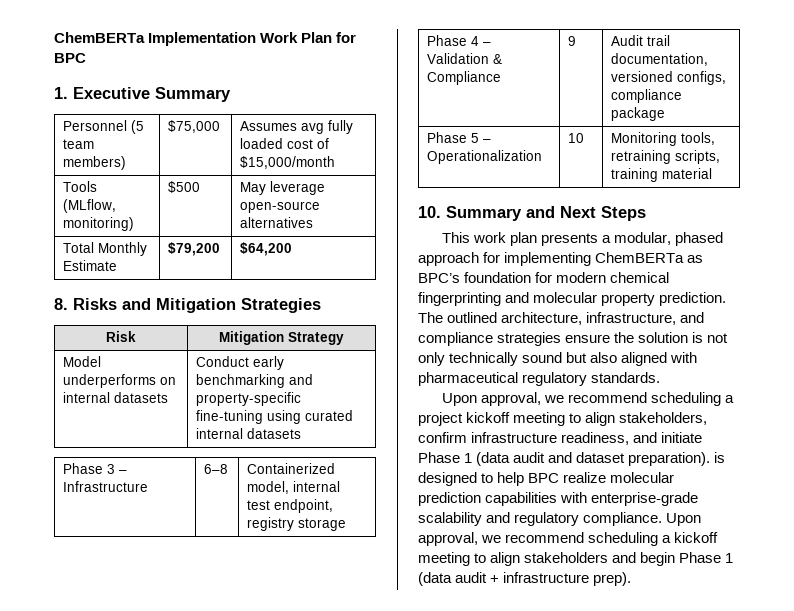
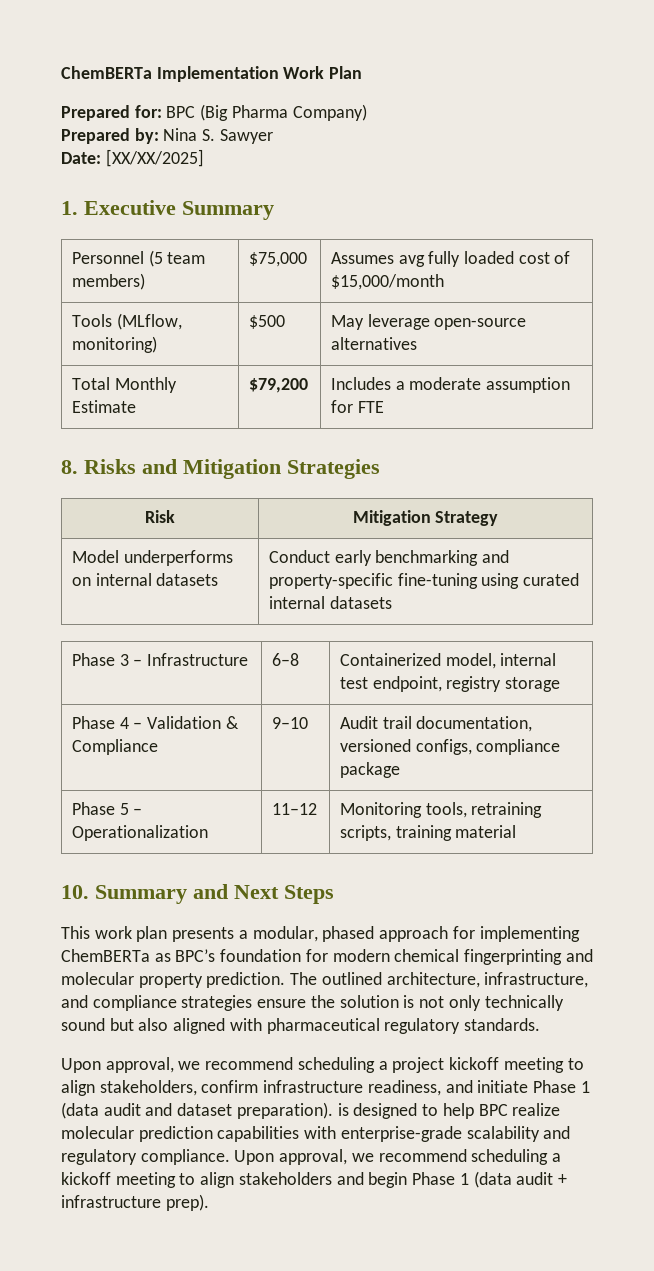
[336,32,357,43] [54,53,86,63] for BPC -> [61,104,367,121] [61,128,273,144] [61,149,204,167] // Prepared for: BPC (Big Pharma Company) // Prepared by: Nina S. Sawyer // Date: [XX/XX/2025]
[240,242,293,256] $64,200 -> [330,377,570,393] [330,400,384,413] Includes a moderate assumption for FTE
[568,36,577,46] 9 -> [271,717,308,729] 9–10
[568,133,585,143] 10 -> [271,803,317,815] 11–12

